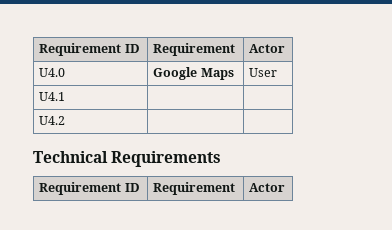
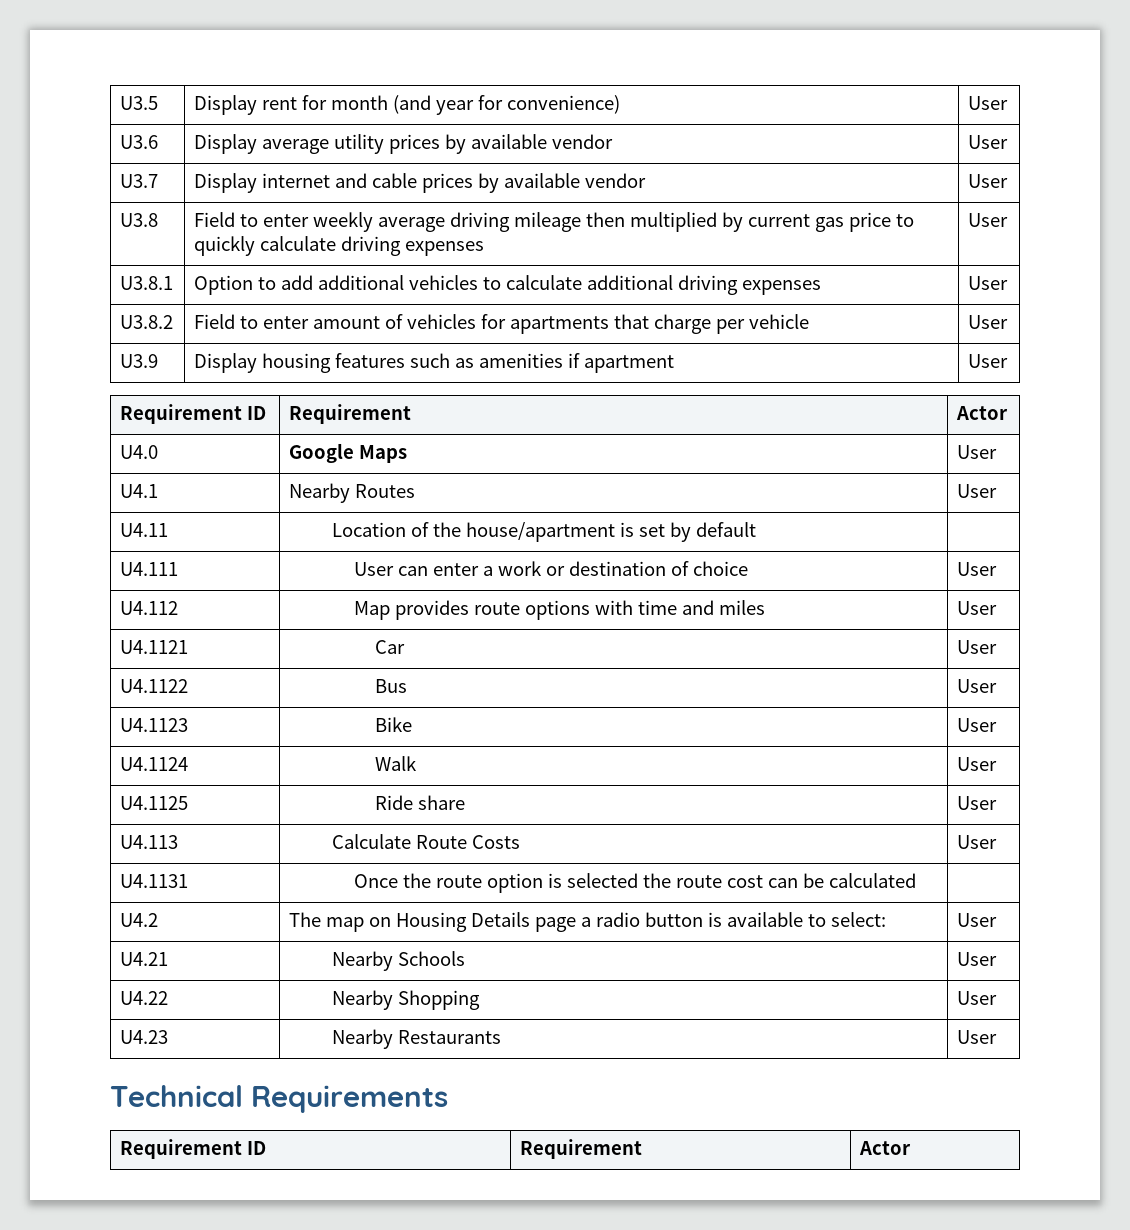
(39, 49) none -> [120,96,159,110] [194,95,621,115] [968,96,1009,110] [120,135,159,149] [194,134,614,154] [968,135,1009,149] [120,174,159,188] [194,173,647,193] [968,174,1009,188] [120,213,159,227] [194,212,915,232] [194,236,485,256] [968,213,1009,227] [120,276,174,290] [194,275,822,295] [968,276,1009,290] [120,315,174,329] [194,314,810,334] [968,315,1009,329] [120,354,159,368] [194,353,675,373] [968,354,1009,368] U3.5 | Display rent for month (and year for convenience) | User // U3.6 | Display average utility prices by available vendor | User // U3.7 | Display internet and cable prices by available vendor | User // U3.8 | Field to enter weekly average driving mileage then multiplied by current gas price to quickly calculate driving expenses | User // U3.8.1 | Option to add additional vehicles to calculate additional driving expenses | User // U3.8.2 | Field to enter amount of vehicles for apartments that charge per vehicle | User // U3.9 | Display housing features such as amenities if apartment | User //
[39,116,66,125] | // U4.2 | | -> [289,483,416,503] [957,484,998,498] [120,523,169,537] [332,522,757,542] [120,562,179,576] [353,561,748,576] [957,562,998,576] [120,601,179,615] [353,600,765,620] [957,601,998,615] [120,640,189,654] [375,640,406,654] [957,640,998,654] [120,679,189,693] [375,679,408,693] [957,679,998,693] [120,718,189,732] [375,717,413,732] [957,718,998,732] [120,757,189,771] [375,756,418,771] [957,757,998,771] [120,796,189,810] [375,795,466,810] [957,796,998,810] [120,835,179,849] [332,834,521,849] [957,835,998,849] [120,874,189,888] [353,873,916,893] [120,913,159,927] [289,912,887,932] [957,913,998,927] [120,952,169,966] [332,951,466,971] [957,952,998,966] [120,991,169,1005] [332,990,481,1010] [957,991,998,1005] [120,1030,169,1044] [332,1029,502,1049] [957,1030,998,1044] Nearby Routes | User // U4.11 | Location of the house/apartment is set by default | // U4.111 | User can enter a work or destination of choice | User // U4.112 | Map provides route options with time and miles | User // U4.1121 | Car | User // U4.1122 | Bus | User // U4.1123 | Bike | User // U4.1124 | Walk | User // U4.1125 | Ride share | User // U4.113 | Calculate Route Costs | User // U4.1131 | Once the route option is selected the route cost can be calculated | // U4.2 | The map on Housing Details page a radio button is available to select: | User // U4.21 | Nearby Schools | User // U4.22 | Nearby Shopping | User // U4.23 | Nearby Restaurants | User

